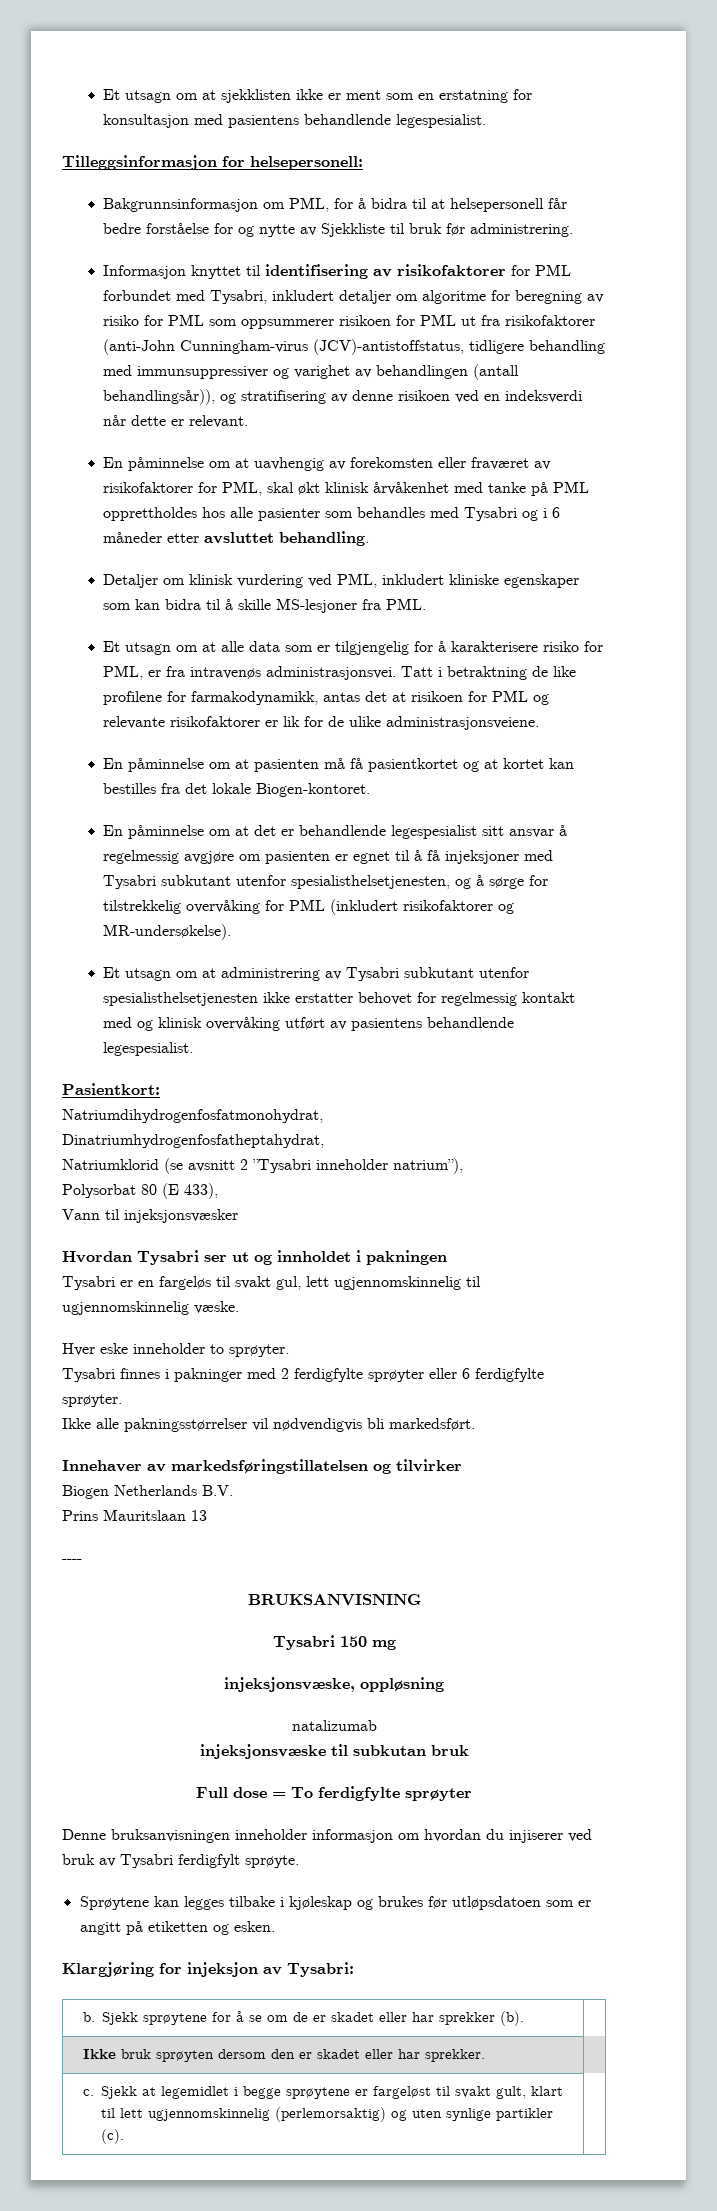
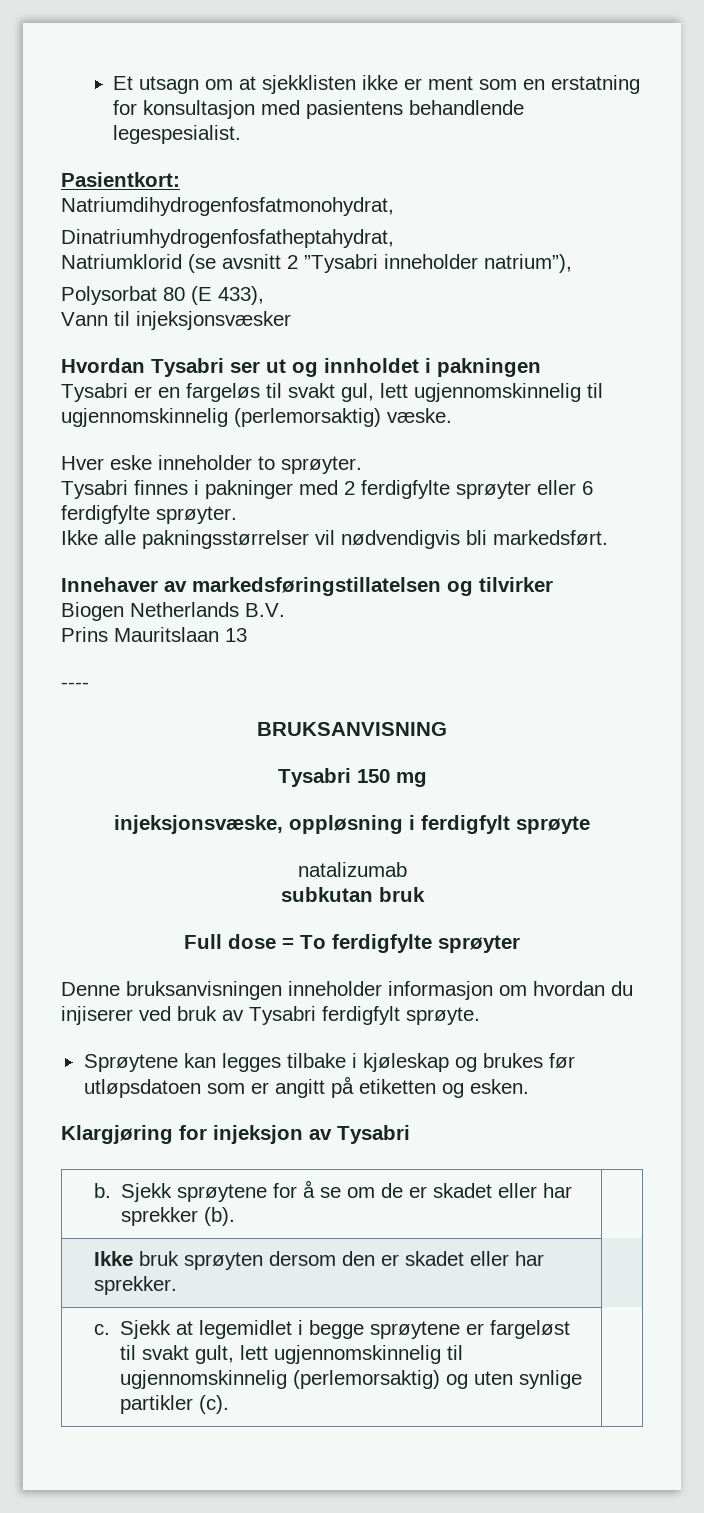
[62,155,363,170] [102,197,567,212] [102,223,573,237] [102,264,571,279] [102,290,604,304] [102,314,595,329] [102,339,605,355] [102,364,519,380] [102,389,582,405] [102,415,248,428] [102,457,551,471] [102,481,589,496] [102,507,560,521] [102,531,369,546] [102,573,579,588] [102,598,426,613] [102,641,603,655] [102,665,576,680] [102,690,549,705] [102,716,539,730] [102,758,574,772] [102,783,370,797] [102,825,567,839] [102,850,553,864] [102,875,548,889] [102,899,514,915] [102,924,231,940] [102,967,529,981] [102,992,575,1006] [102,1017,514,1031] [102,1042,193,1056] // Tilleggsinformasjon for helsepersonell: // Bakgrunnsinformasjon om PML, for å bidra til at helsepersonell får bedre forståelse for og nytte av Sjekkliste til bruk før administrering. // Informasjon knyttet til identifisering av risikofaktorer for PML forbundet med Tysabri, inkludert detaljer om algoritme for beregning av risiko for PML som oppsummerer risikoen for PML ut fra risikofaktorer (anti-John Cunningham-virus (JCV)-antistoffstatus, tidligere behandling med immunsuppressiver og varighet av behandlingen (antall behandlingsår)), og stratifisering av denne risikoen ved en indeksverdi når dette er relevant. // En påminnelse om at uavhengig av forekomsten eller fraværet av risikofaktorer for PML, skal økt klinisk årvåkenhet med tanke på PML opprettholdes hos alle pasienter som behandles med Tysabri og i 6 måneder etter avsluttet behandling. // Detaljer om klinisk vurdering ved PML, inkludert kliniske egenskaper som kan bidra til å skille MS-lesjoner fra PML. // Et utsagn om at alle data som er tilgjengelig for å karakterisere risiko for PML, er fra intravenøs administrasjonsvei. Tatt i betraktning de like profilene for farmakodynamikk, antas det at risikoen for PML og relevante risikofaktorer er lik for de ulike administrasjonsveiene. // En påminnelse om at pasienten må få pasientkortet og at kortet kan bestilles fra det lokale Biogen-kontoret. // En påminnelse om at det er behandlende legespesialist sitt ansvar å regelmessig avgjøre om pasienten er egnet til å få injeksjoner med Tysabri subkutant utenfor spesialisthelsetjenesten, og å sørge for tilstrekkelig overvåking for PML (inkludert risikofaktorer og MR-undersøkelse). // Et utsagn om at administrering av Tysabri subkutant utenfor spesialisthelsetjenesten ikke erstatter behovet for regelmessig kontakt med og klinisk overvåking utført av pasientens behandlende legespesialist. -> (242, 134) none
(189, 1308) none -> [234,408,381,427] (perlemorsaktig)
(444, 1684) none -> [409,815,590,834] i ferdigfylt sprøyte
[199,1744,348,1759] injeksjonsvæske til -> (407, 869) none
[287,1962,354,1977] Tysabri: -> [337,1125,410,1144] Tysabri
[530,2086,563,2096] [100,2108,143,2118] klart til lett -> [240,1345,464,1364] lett ugjennomskinnelig til

